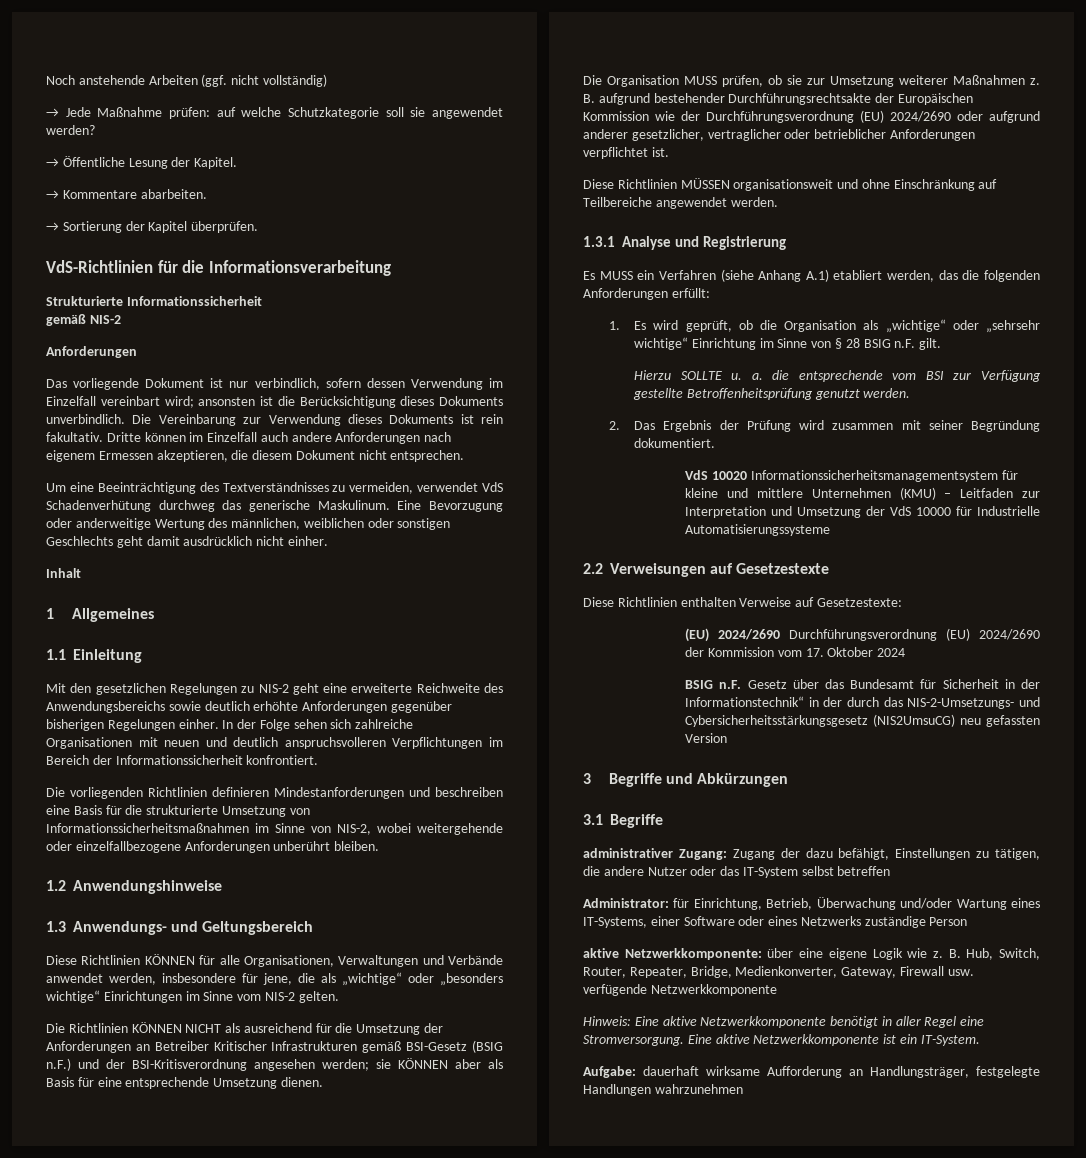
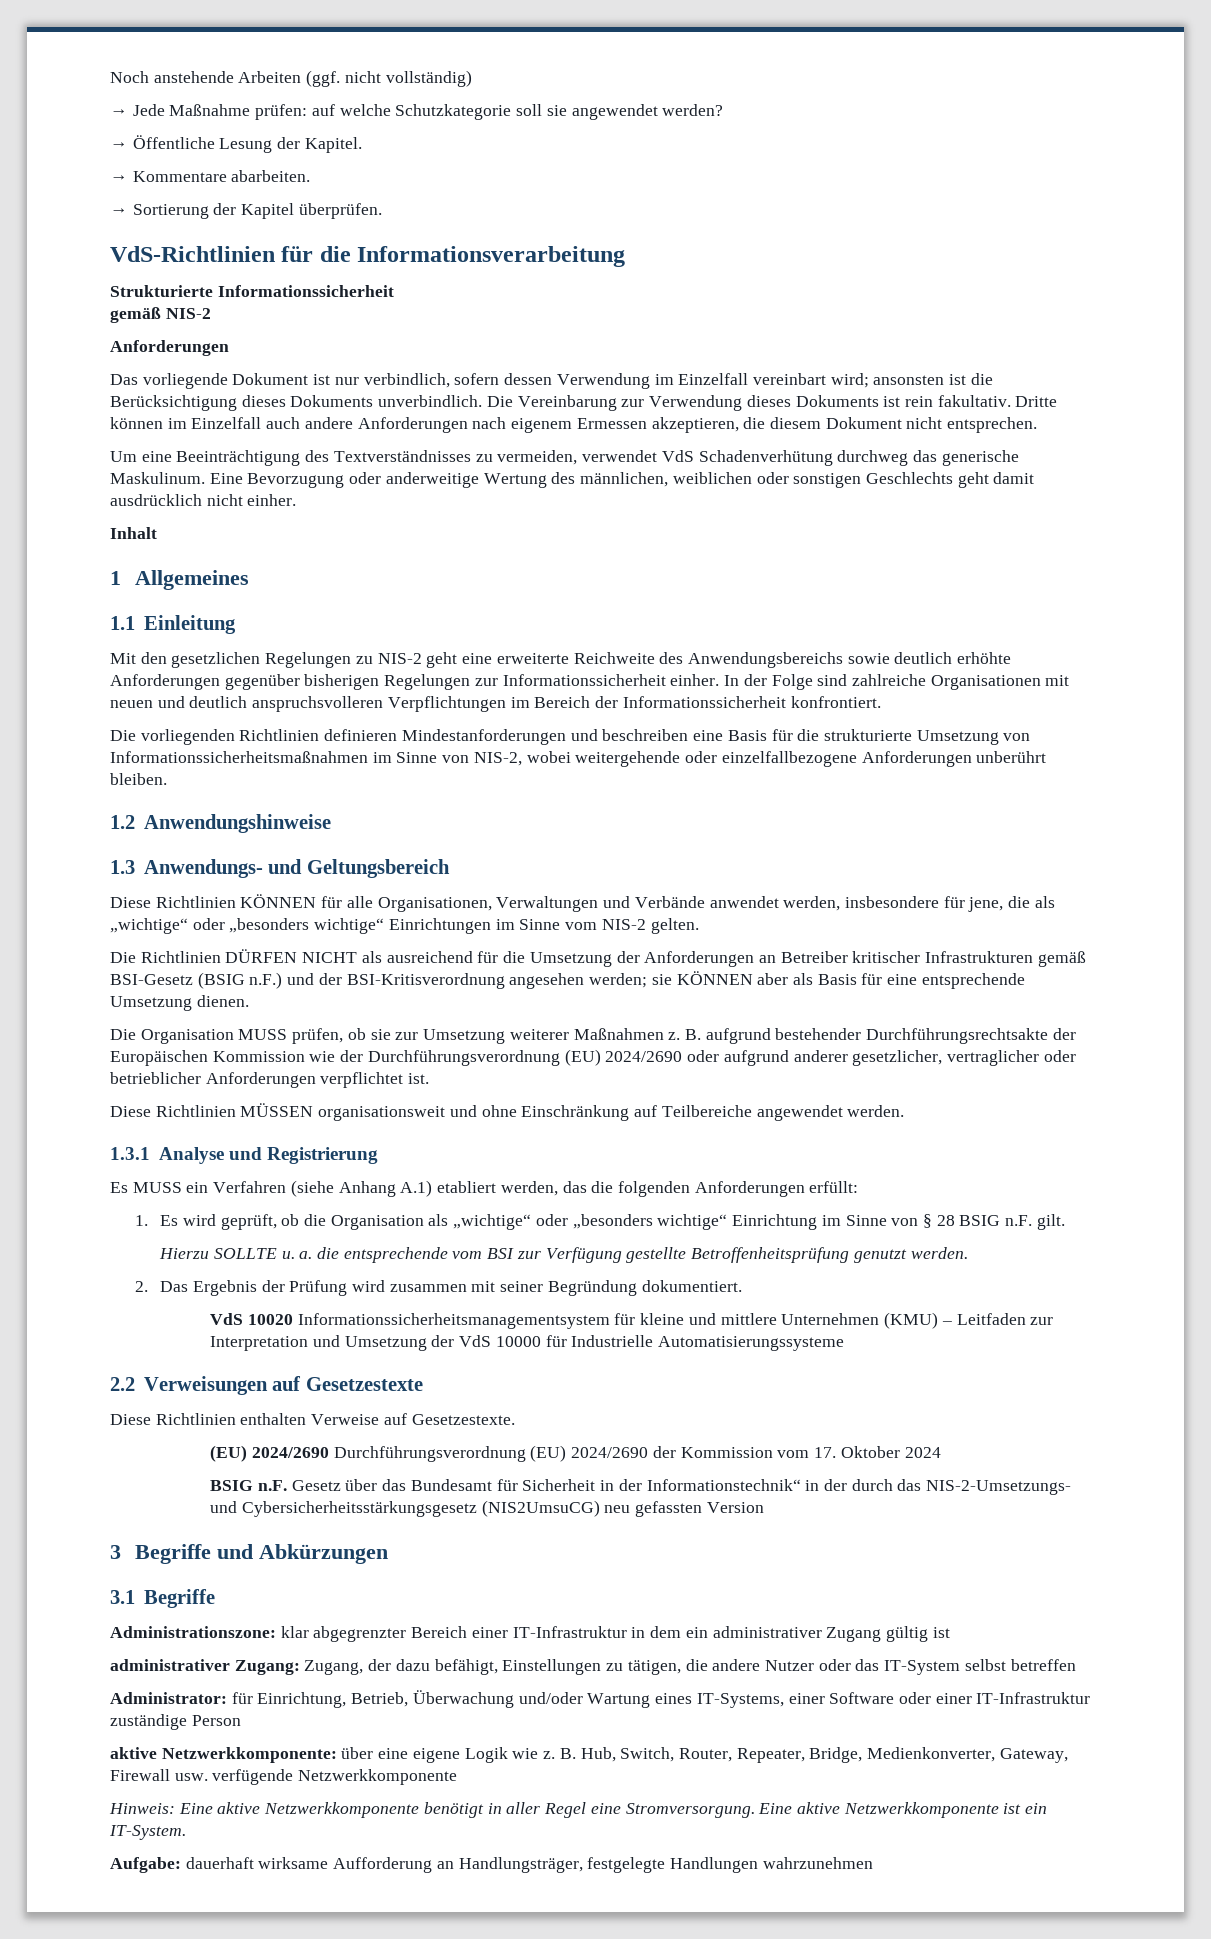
(175, 725) none -> [474,674,666,686] zur Informationssicherheit
[293,719,352,729] sehen sich -> [817,674,848,686] sind
[131,1022,182,1033] KÖNNEN -> [225,949,298,963] DÜRFEN
[213,1041,267,1051] Kritischer -> [852,951,921,963] kritischer
[985,320,1040,333] „sehrsehr -> [572,1214,653,1229] „besonders
[816,598,902,607] Gesetzestexte: -> [411,1414,515,1425] Gesetzestexte.
(663, 821) none -> [110,1626,950,1642] // Administrationszone: klar abgegrenzter Bereich einer IT-Infrastruktur in dem ein administrativer Zugang gültig ist
[732,849,775,860] Zugang -> [304,1660,364,1675] Zugang,
[768,916,861,926] eines Netzwerks -> [935,1692,1091,1704] einer IT-Infrastruktur

